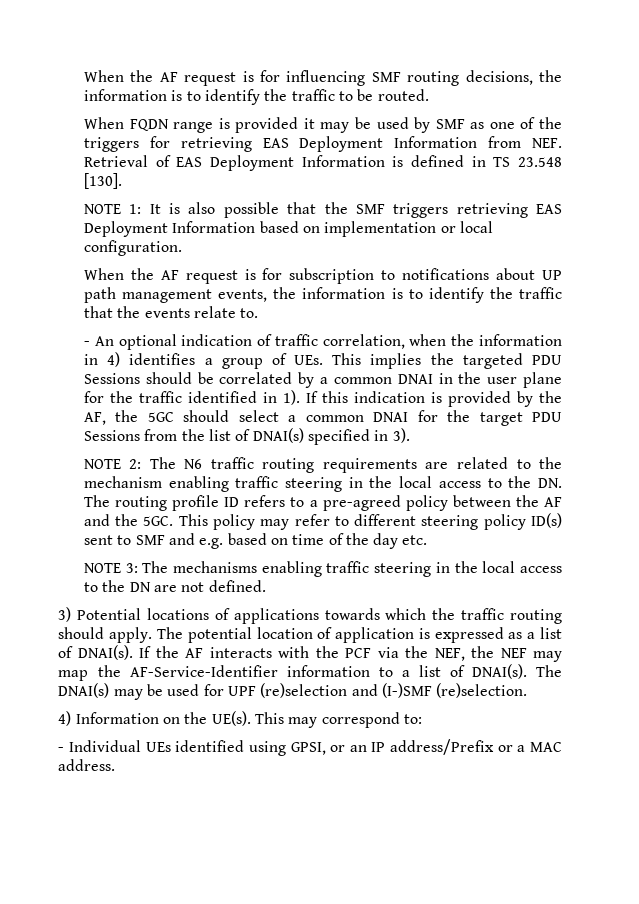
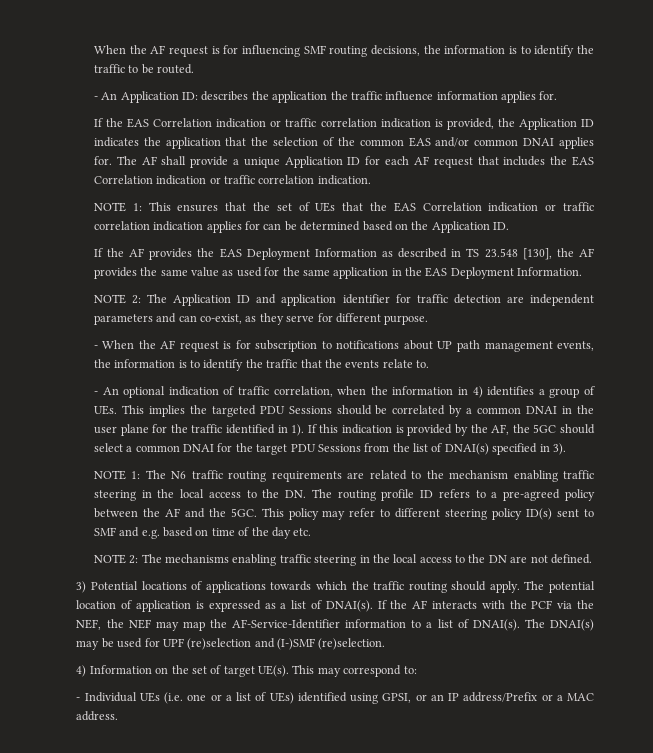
[83,117,562,133] [83,136,562,152] [83,155,562,171] [83,173,122,189] [83,202,563,218] [83,221,493,237] [83,240,182,256] When FQDN range is provided it may be used by SMF as one of the triggers for retrieving EAS Deployment Information from NEF. Retrieval of EAS Deployment Information is defined in TS 23.548 [130]. // NOTE 1: It is also possible that the SMF triggers retrieving EAS Deployment Information based on implementation or local configuration. // -> [93,91,558,103] [93,118,594,130] [93,137,594,149] [93,156,595,168] [93,175,371,185] [93,202,595,212] [93,221,510,233] [93,248,594,260] [93,267,583,279] [93,294,594,306] [93,313,429,325] [93,345,98,349] - An Application ID: describes the application the traffic influence information applies for. // If the EAS Correlation indication or traffic correlation indication is provided, the Application ID indicates the application that the selection of the common EAS and/or common DNAI applies for. The AF shall provide a unique Application ID for each AF request that includes the EAS Correlation indication or traffic correlation indication. // NOTE 1: This ensures that the set of UEs that the EAS Correlation indication or traffic correlation indication applies for can be determined based on the Application ID. // If the AF provides the EAS Deployment Information as described in TS 23.548 [130], the AF provides the same value as used for the same application in the EAS Deployment Information. // NOTE 2: The Application ID and application identifier for traffic detection are independent parameters and can co-exist, as they serve for different purpose. // -
[129,459,142,469] 2: -> [131,471,141,479] 1:
[125,563,138,573] 3: -> [129,555,139,564] 2:
(208, 718) none -> [191,665,255,677] set of target
(171, 747) none -> [164,692,294,704] (i.e. one or a list of UEs)

